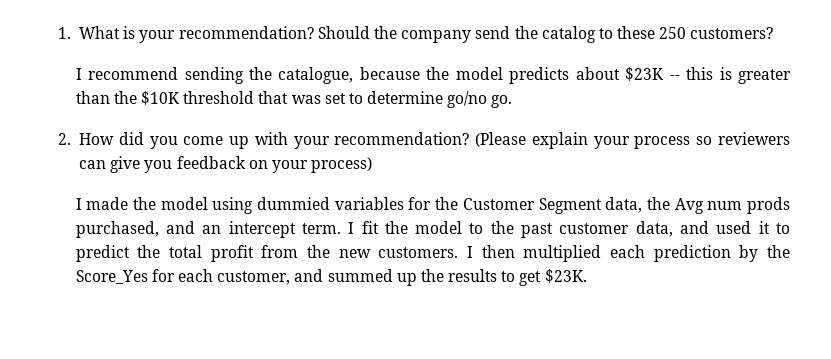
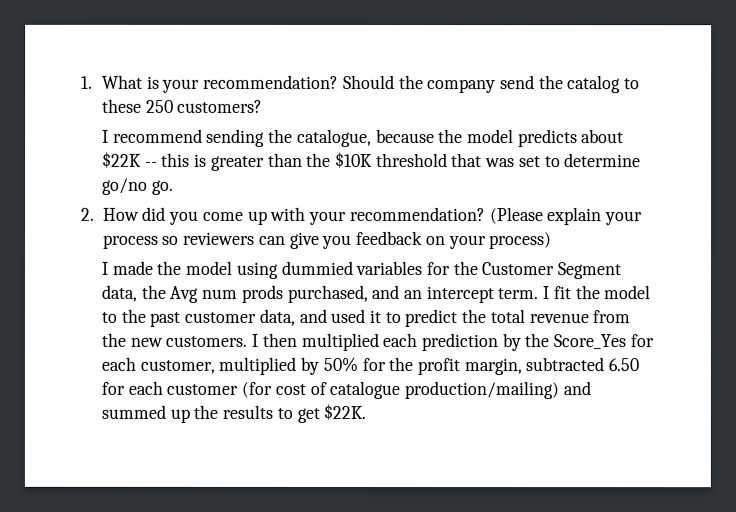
[625,67,665,81] $23K -> [101,151,142,168] $22K
[210,245,254,262] profit -> [528,313,589,324] revenue
(291, 278) none -> [218,356,640,376] [100,380,560,400] multiplied by 50% for the profit margin, subtracted 6.50 for each customer (for cost of catalogue production/mailing)
[544,269,587,283] $23K. -> [323,403,367,420] $22K.

